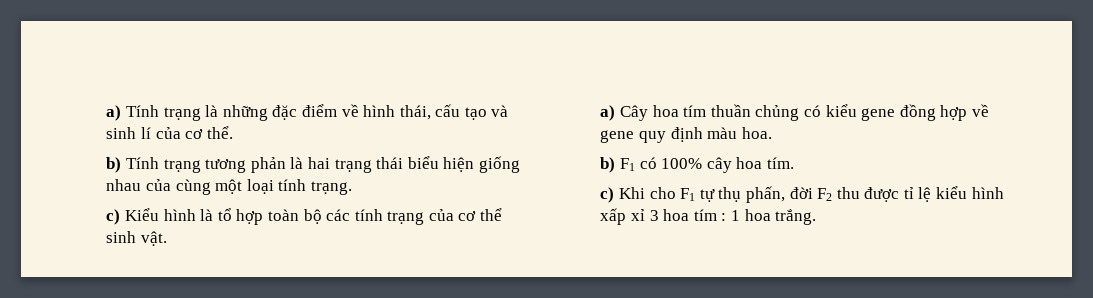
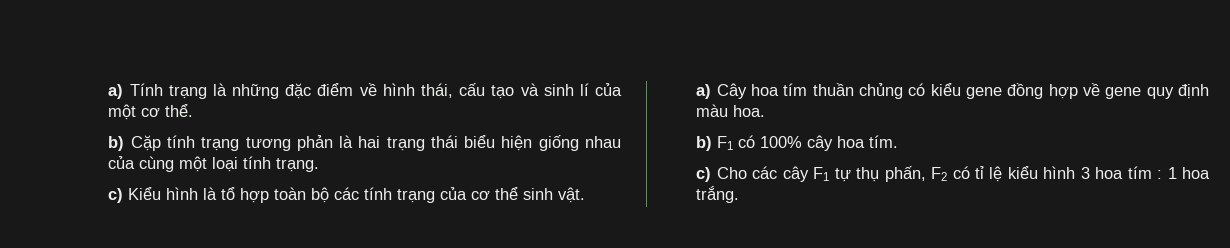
(181, 133) none -> [108,104,137,120] một
[125,157,159,169] Tính -> [130,135,196,151] Cặp tính
[618,187,676,199] Khi cho -> [716,166,809,182] Cho các cây
[789,187,900,202] đời F2 thu được -> [931,166,970,181] F2 có
[600,208,645,225] xấp xỉ -> (1076, 172) none

